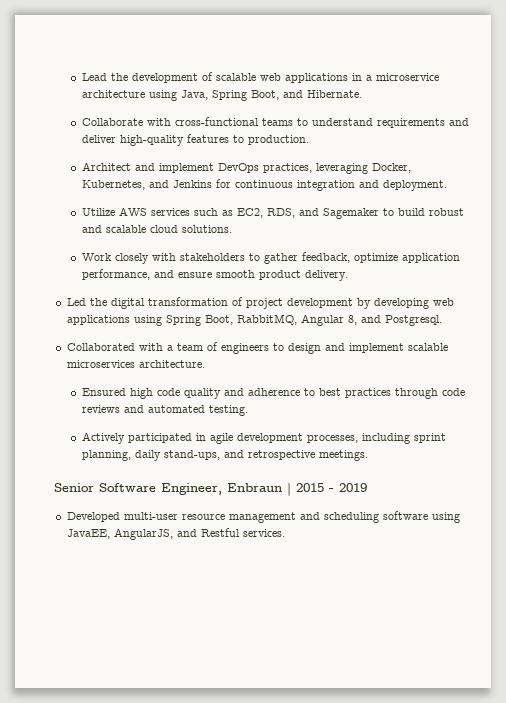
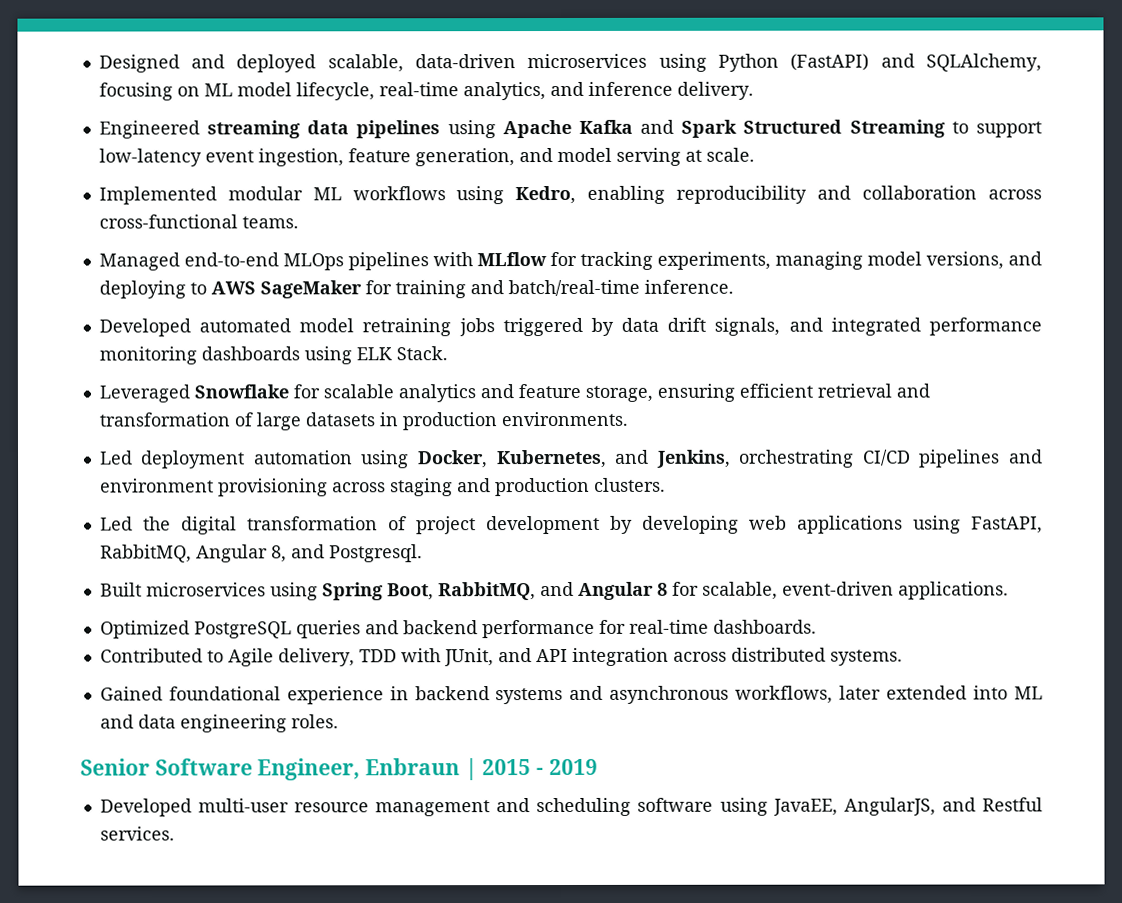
[81,72,439,83] [81,90,362,101] [81,117,469,128] [81,134,309,146] [81,162,411,174] [81,179,447,191] [81,207,464,219] [81,225,232,233] [81,252,460,264] [81,269,348,281] Lead the development of scalable web applications in a microservice architecture using Java, Spring Boot, and Hibernate. // Collaborate with cross-functional teams to understand requirements and deliver high-quality features to production. // Architect and implement DevOps practices, leveraging Docker, Kubernetes, and Jenkins for continuous integration and deployment. // Utilize AWS services such as EC2, RDS, and Sagemaker to build robust and scalable cloud solutions. // Work closely with stakeholders to gather feedback, optimize application performance, and ensure smooth product delivery. -> [98,53,1043,73] [98,81,754,101] [98,119,1043,139] [98,147,755,167] [98,185,1042,205] [98,214,299,229] [98,251,1042,271] [98,279,734,299] [98,317,1043,337] [98,346,448,365] [98,383,930,403] [98,411,628,431] [98,449,1044,469] [99,477,666,497] Designed and deployed scalable, data-driven microservices using Python (FastAPI) and SQLAlchemy, focusing on ML model lifecycle, real-time analytics, and inference delivery. // Engineered streaming data pipelines using Apache Kafka and Spark Structured Streaming to support low-latency event ingestion, feature generation, and model serving at scale. // Implemented modular ML workflows using Kedro, enabling reproducibility and collaboration across cross-functional teams. // Managed end-to-end MLOps pipelines with MLflow for tracking experiments, managing model versions, and deploying to AWS SageMaker for training and batch/real-time inference. // Developed automated model retraining jobs triggered by data drift signals, and integrated performance monitoring dashboards using ELK Stack. // Leveraged Snowflake for scalable analytics and feature storage, ensuring efficient retrieval and transformation of large datasets in production environments. // Led deployment automation using Docker, Kubernetes, and Jenkins, orchestrating CI/CD pipelines and environment provisioning across staging and production clusters.
[165,315,233,326] Spring Boot, -> [970,516,1043,534] FastAPI,
[66,342,448,354] [66,360,205,368] [81,388,465,399] [81,405,248,416] [81,432,446,444] [81,450,368,461] Collaborated with a team of engineers to design and implement scalable microservices architecture. // Ensured high code quality and adherence to best practices through code reviews and automated testing. // Actively participated in agile development processes, including sprint planning, daily stand-ups, and retrospective meetings. -> [99,581,1009,601] [99,619,817,639] [99,647,903,667] [99,685,1044,705] [99,714,339,733] Built microservices using Spring Boot, RabbitMQ, and Angular 8 for scalable, event-driven applications. // Optimized PostgreSQL queries and backend performance for real-time dashboards. // Contributed to Agile delivery, TDD with JUnit, and API integration across distributed systems. // Gained foundational experience in backend systems and asynchronous workflows, later extended into ML and data engineering roles.

